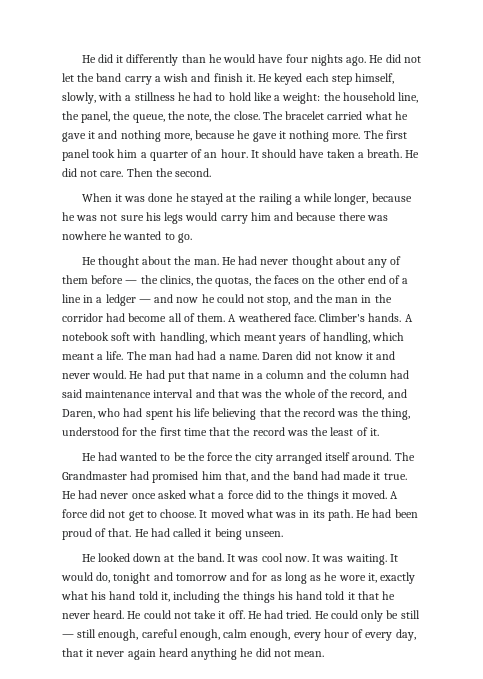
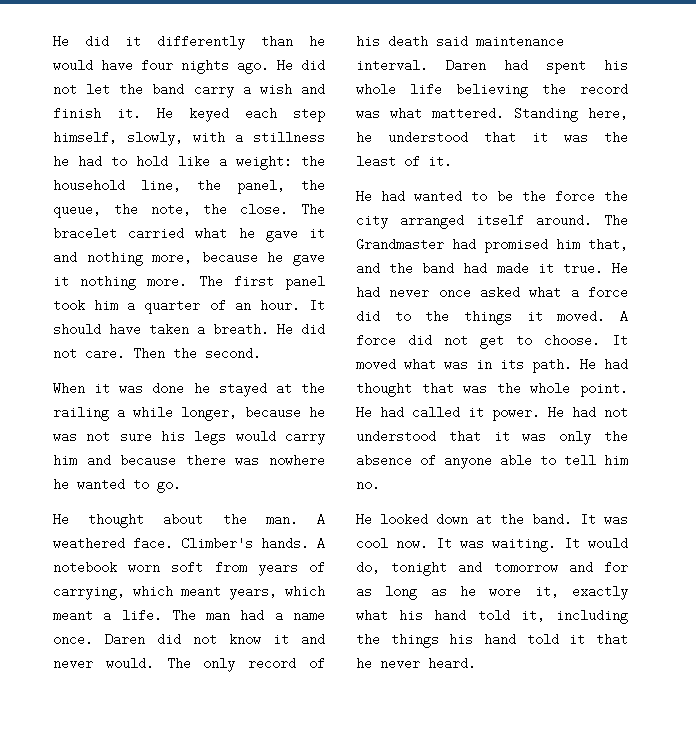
[221,256,402,268] [62,275,409,287] [62,294,392,306] [62,313,226,322] He had never thought about any of them before — the clinics, the quotas, the faces on the other end of a line in a ledger — and now he could not stop, and the man in the corridor had become all of them. -> (298, 519) none
[111,332,370,344] soft with handling, which meant years of handling, -> [128,561,325,576] [53,585,277,600] worn soft from years of carrying, which meant years,
[197,351,259,360] had a name. -> [274,609,325,622] [53,633,93,646] a name once.
[129,370,410,382] [62,389,407,400] [62,408,121,419] He had put that name in a column and the column had said maintenance interval and that was the whole of the record, and Daren, who -> [166,657,325,672] [356,35,564,48] [356,59,486,72] The only record of his death said maintenance interval. Daren
(191, 412) none -> [356,83,396,96] whole
[259,408,410,420] [62,427,285,436] that the record was the thing, understood for the first time that the record -> [542,83,628,96] [356,107,628,122] [356,131,548,144] the record was what mattered. Standing here, he understood that it
[394,509,418,518] [62,528,283,540] been proud of that. He had called it being unseen. -> [356,382,628,397] [356,406,628,421] [356,430,628,445] [356,454,628,469] [356,478,380,491] thought that was the whole point. He had called it power. He had not understood that it was only the absence of anyone able to tell him no.
[127,610,420,622] [62,629,416,641] [62,648,325,660] He could not take it off. He had tried. He could only be still — still enough, careful enough, calm enough, every hour of every day, that it never again heard anything he did not mean. -> (476, 663) none

